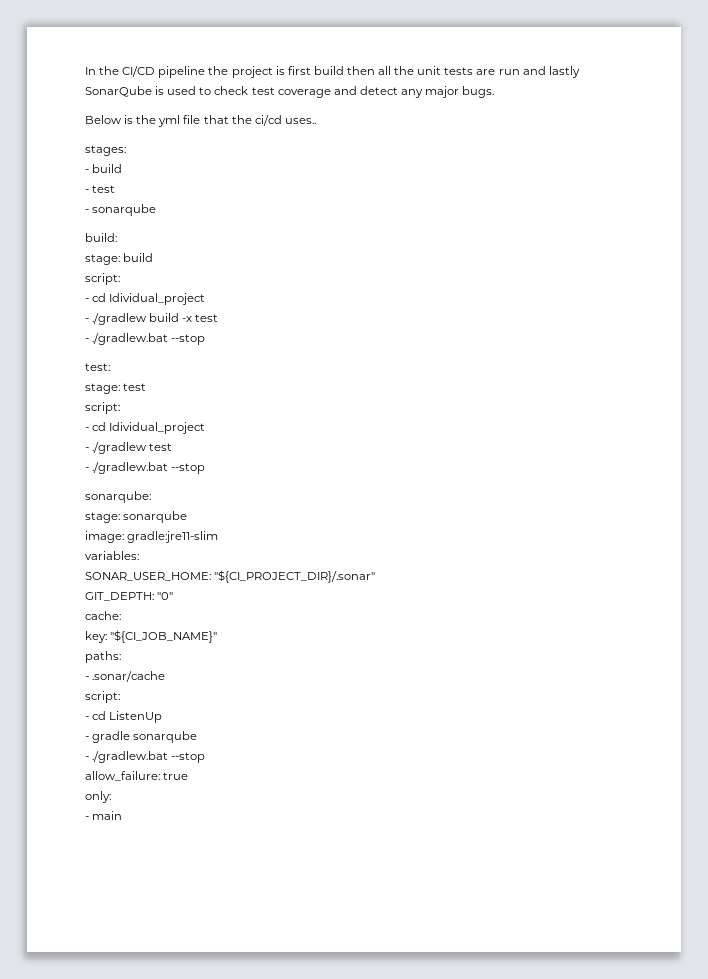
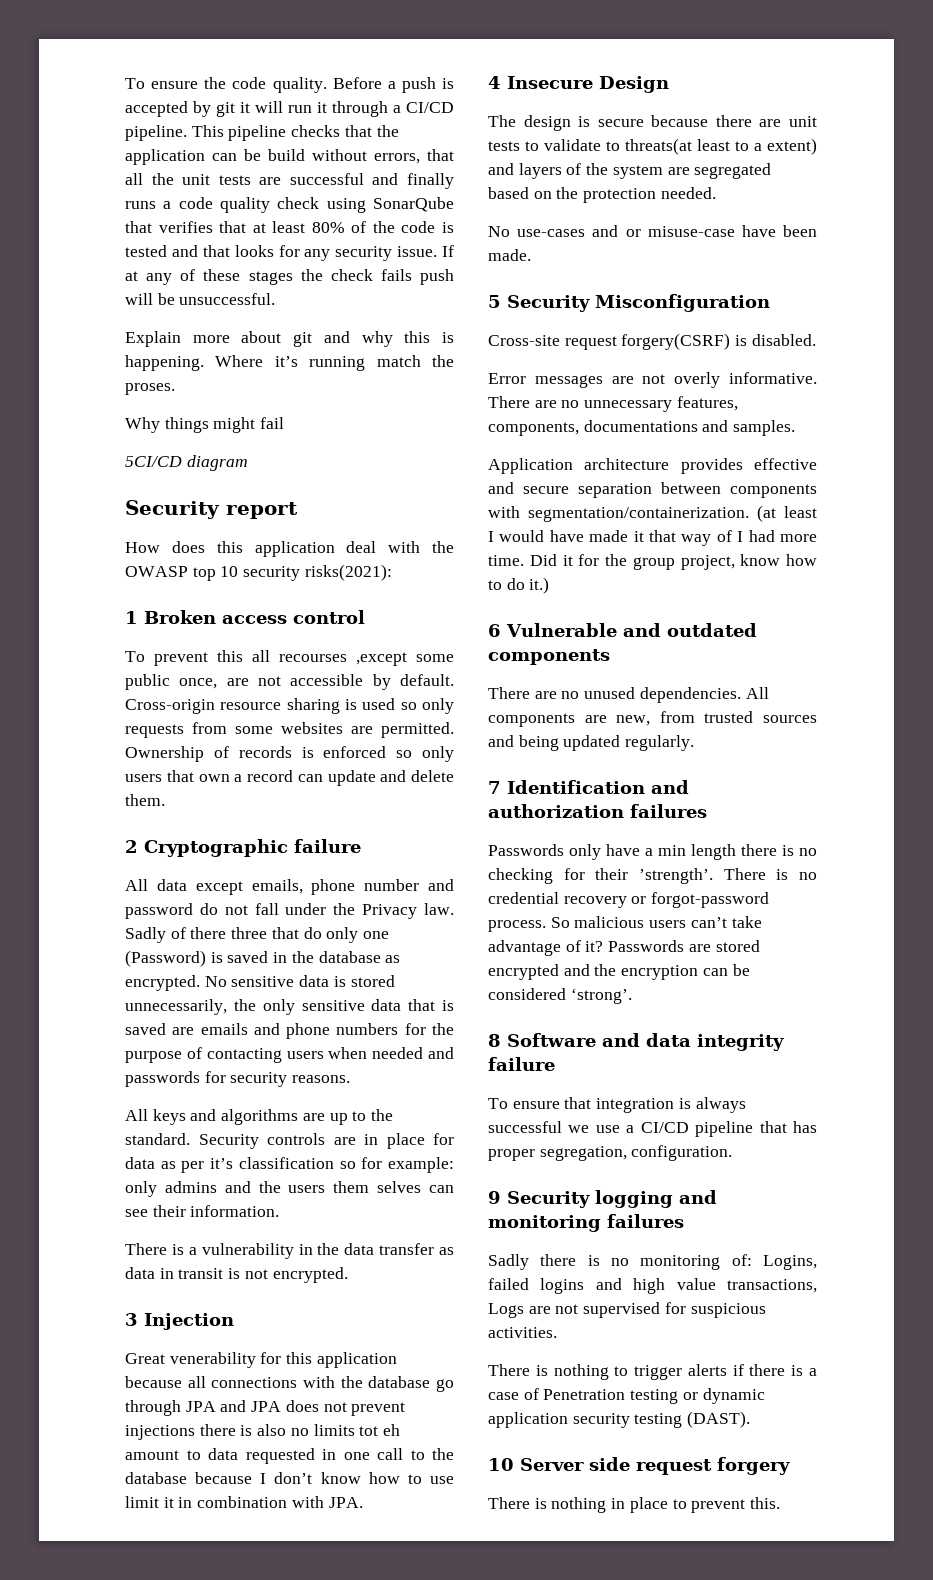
[85,66,375,78] In the CI/CD pipeline the project is first build then -> [125,77,454,93] [125,101,454,117] [125,125,399,141] [125,149,454,165] To ensure the code quality. Before a push is accepted by git it will run it through a CI/CD pipeline. This pipeline checks that the application can be build without errors, that
[498,66,580,78] [85,86,495,98] [85,115,316,127] [85,145,126,156] [85,164,123,173] [85,185,116,193] [85,204,157,216] [85,233,117,242] [85,253,154,265] [85,273,120,285] [85,293,206,305] [85,313,219,325] [85,333,206,345] [85,363,110,371] [85,383,147,394] [85,402,120,414] [85,422,206,434] [85,442,173,454] [85,462,206,474] [85,491,151,503] [85,511,188,523] [85,531,219,543] [85,551,139,560] [85,570,376,583] [85,592,174,601] [85,611,121,620] [85,630,218,643] [85,651,121,663] [85,671,166,682] [85,691,120,703] [85,711,163,723] [85,731,198,743] [85,751,206,763] [85,771,189,781] [85,791,111,803] [85,811,123,820] run and lastly SonarQube is used to check test coverage and detect any major bugs. // Below is the yml file that the ci/cd uses.. // stages: // - build // - test // - sonarqube // build: // stage: build // script: // - cd Idividual_project // - ./gradlew build -x test // - ./gradlew.bat --stop // test: // stage: test // script: // - cd Idividual_project // - ./gradlew test // - ./gradlew.bat --stop // sonarqube: // stage: sonarqube // image: gradle:jre11-slim // variables: // SONAR_USER_HOME: "${CI_PROJECT_DIR}/.sonar" // GIT_DEPTH: "0" // cache: // key: "${CI_JOB_NAME}" // paths: // - .sonar/cache // script: // - cd ListenUp // - gradle sonarqube // - ./gradlew.bat --stop // allow_failure: true // only: // - main -> [289,173,454,189] [125,197,454,213] [125,221,454,233] [125,245,454,261] [125,269,454,285] [125,293,276,305] [125,331,455,347] [125,355,454,371] [125,383,175,395] [125,417,285,433] [125,455,248,471] [125,500,298,519] [125,541,454,557] [125,564,392,581] [125,610,365,624] [125,650,454,666] [125,674,454,690] [125,698,454,714] [125,722,454,738] [125,746,454,762] [125,770,454,786] [125,794,165,806] [125,839,361,857] [125,879,454,895] [125,903,454,919] [125,927,390,943] [125,950,401,967] [125,975,395,991] [125,999,454,1015] [125,1023,454,1039] [125,1047,454,1063] [125,1071,351,1087] [125,1109,394,1125] [125,1133,454,1149] [125,1157,455,1173] [125,1181,454,1197] [125,1205,280,1217] [125,1243,454,1259] [125,1267,348,1283] [125,1313,234,1330] [125,1352,397,1368] [125,1376,454,1392] [125,1400,406,1416] [125,1424,401,1440] [125,1448,454,1464] [125,1472,454,1484] [125,1496,363,1508] [488,76,669,93] [488,115,817,131] [488,138,817,155] [488,163,772,179] [488,187,716,203] [488,225,817,237] [488,249,531,261] [488,294,770,312] [488,333,816,350] [488,372,817,388] [488,396,738,412] [488,420,796,436] [488,458,817,474] [488,482,817,498] [488,505,817,522] [488,530,817,546] [488,554,817,570] [488,577,550,594] [488,623,757,637] [488,649,610,665] [488,687,769,703] [488,711,817,727] [488,735,695,751] [488,780,689,794] [488,804,707,818] [488,844,817,860] [488,868,817,884] [488,892,770,908] [488,916,762,932] [488,940,760,956] [488,964,750,980] [488,988,632,1004] [488,1033,784,1051] [488,1057,555,1071] [488,1097,746,1113] [488,1121,817,1137] [488,1145,733,1161] [488,1190,717,1208] [488,1214,684,1232] [488,1254,817,1270] [488,1278,817,1294] [488,1302,766,1318] [488,1327,557,1338] [488,1364,817,1380] [488,1388,765,1404] [488,1411,751,1428] [488,1457,790,1475] [488,1497,781,1513] successful and finally runs a code quality check using SonarQube that verifies that at least 80% of the code is tested and that looks for any security issue. If at any of these stages the check fails push will be unsuccessful. // Explain more about git and why this is happening. Where it’s running match the proses. // Why things might fail // 5CI/CD diagram // Security report // How does this application deal with the OWASP top 10 security risks(2021): // 1 Broken access control // To prevent this all recourses ,except some public once, are not accessible by default. Cross-origin resource sharing is used so only requests from some websites are permitted. Ownership of records is enforced so only users that own a record can update and delete them. // 2 Cryptographic failure // All data except emails, phone number and password do not fall under the Privacy law. Sadly of there three that do only one (Password) is saved in the database as encrypted. No sensitive data is stored unnecessarily, the only sensitive data that is saved are emails and phone numbers for the purpose of contacting users when needed and passwords for security reasons. // All keys and algorithms are up to the standard. Security controls are in place for data as per it’s classification so for example: only admins and the users them selves can see their information. // There is a vulnerability in the data transfer as data in transit is not encrypted. // 3 Injection // Great venerability for this application because all connections with the database go through JPA and JPA does not prevent injections there is also no limits tot eh amount to data requested in one call to the database because I don’t know how to use limit it in combination with JPA. // 4 Insecure Design // The design is secure because there are unit tests to validate to threats(at least to a extent) and layers of the system are segregated based on the protection needed. // No use-cases and or misuse-case have been made. // 5 Security Misconfiguration // Cross-site request forgery(CSRF) is disabled. // Error messages are not overly informative. There are no unnecessary features, components, documentations and samples. // Application architecture provides effective and secure separation between components with segmentation/containerization. (at least I would have made it that way of I had more time. Did it for the group project, know how to do it.) // 6 Vulnerable and outdated components // There are no unused dependencies. All components are new, from trusted sources and being updated regularly. // 7 Identification and authorization failures // Passwords only have a min length there is no checking for their ’strength’. There is no credential recovery or forgot-password process. So malicious users can’t take advantage of it? Passwords are stored encrypted and the encryption can be considered ‘strong’. // 8 Software and data integrity failure // To ensure that integration is always successful we use a CI/CD pipeline that has proper segregation, configuration. // 9 Security logging and monitoring failures // Sadly there is no monitoring of: Logins, failed logins and high value transactions, Logs are not supervised for suspicious activities. // There is nothing to trigger alerts if there is a case of Penetration testing or dynamic application security testing (DAST). // 10 Server side request forgery // There is nothing in place to prevent this.

